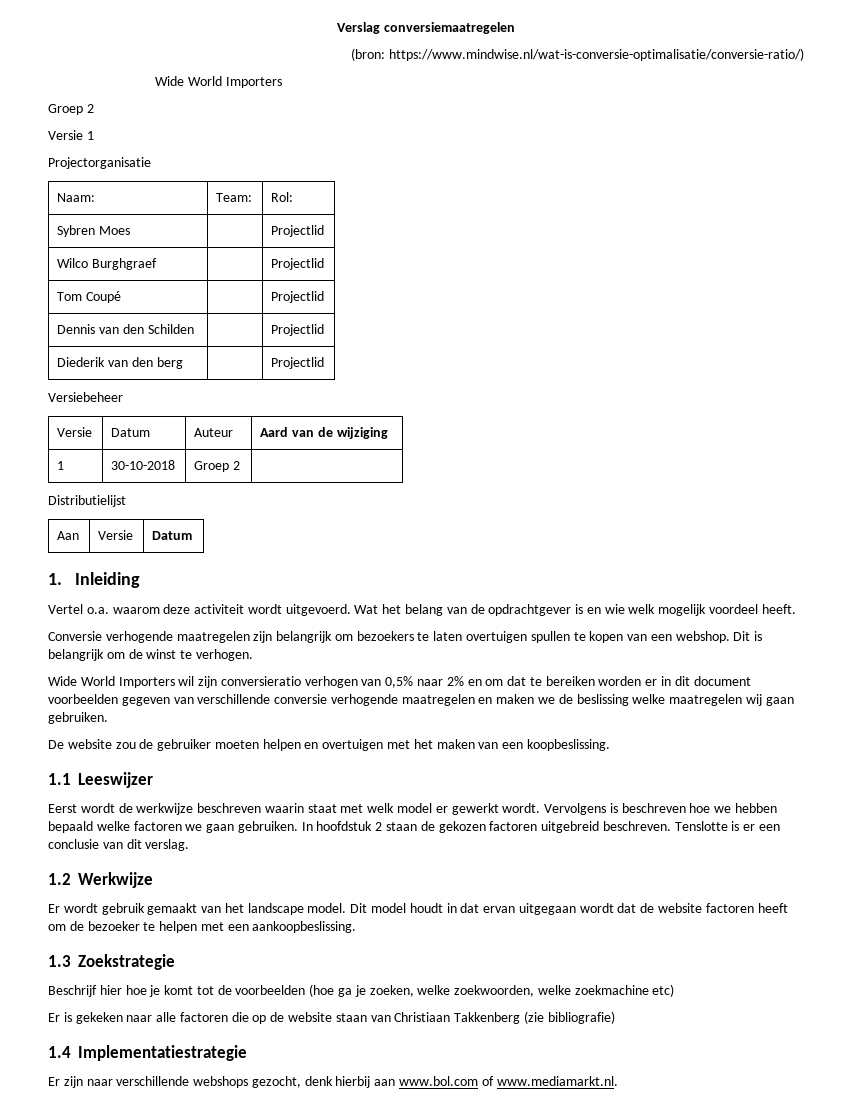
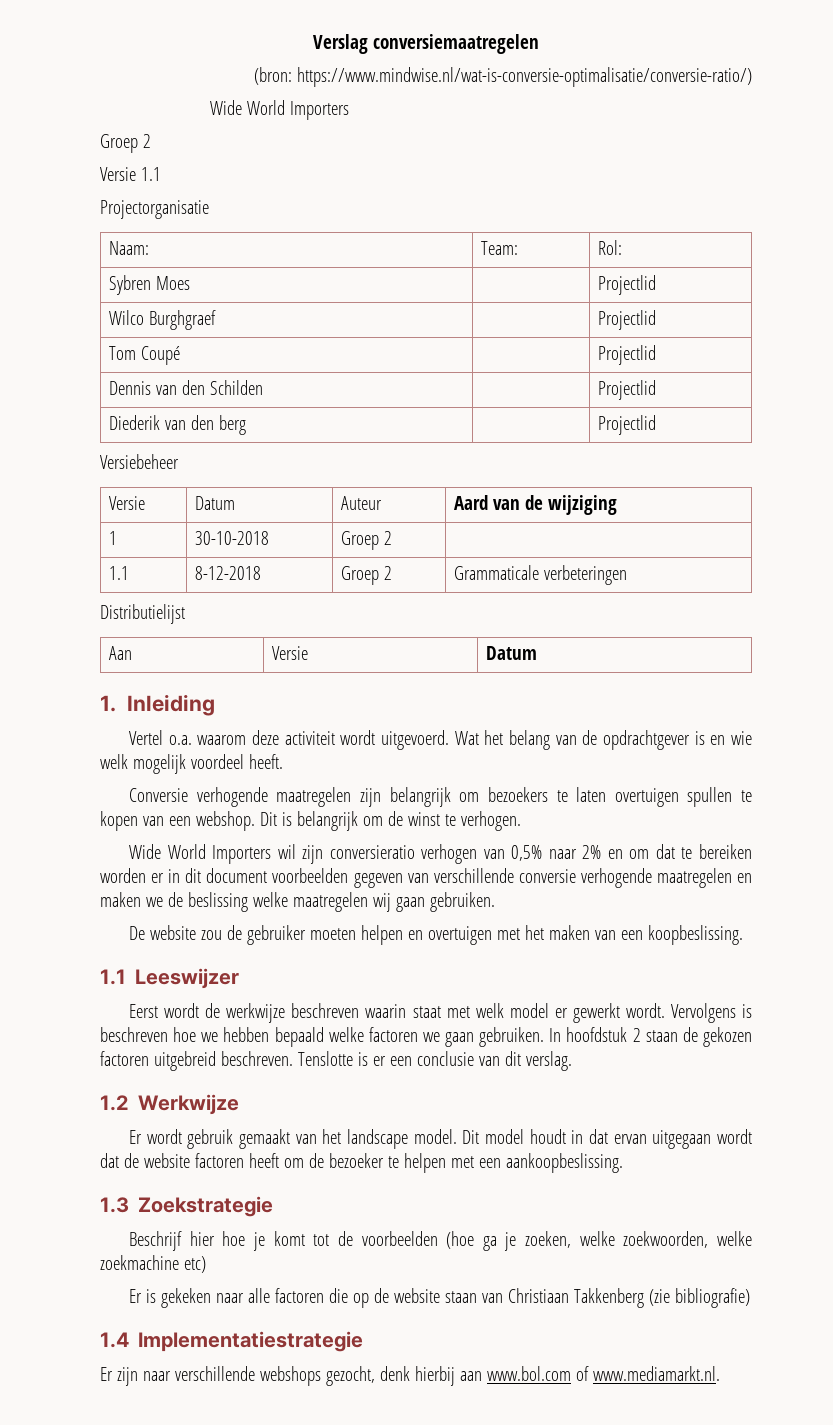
[86,131,94,140] 1 -> [140,167,161,181] 1.1
(240, 465) none -> [108,566,129,580] [194,566,261,580] [340,566,392,585] [453,565,627,585] // 1.1 | 8-12-2018 | Groep 2 | Grammaticale verbeteringen

